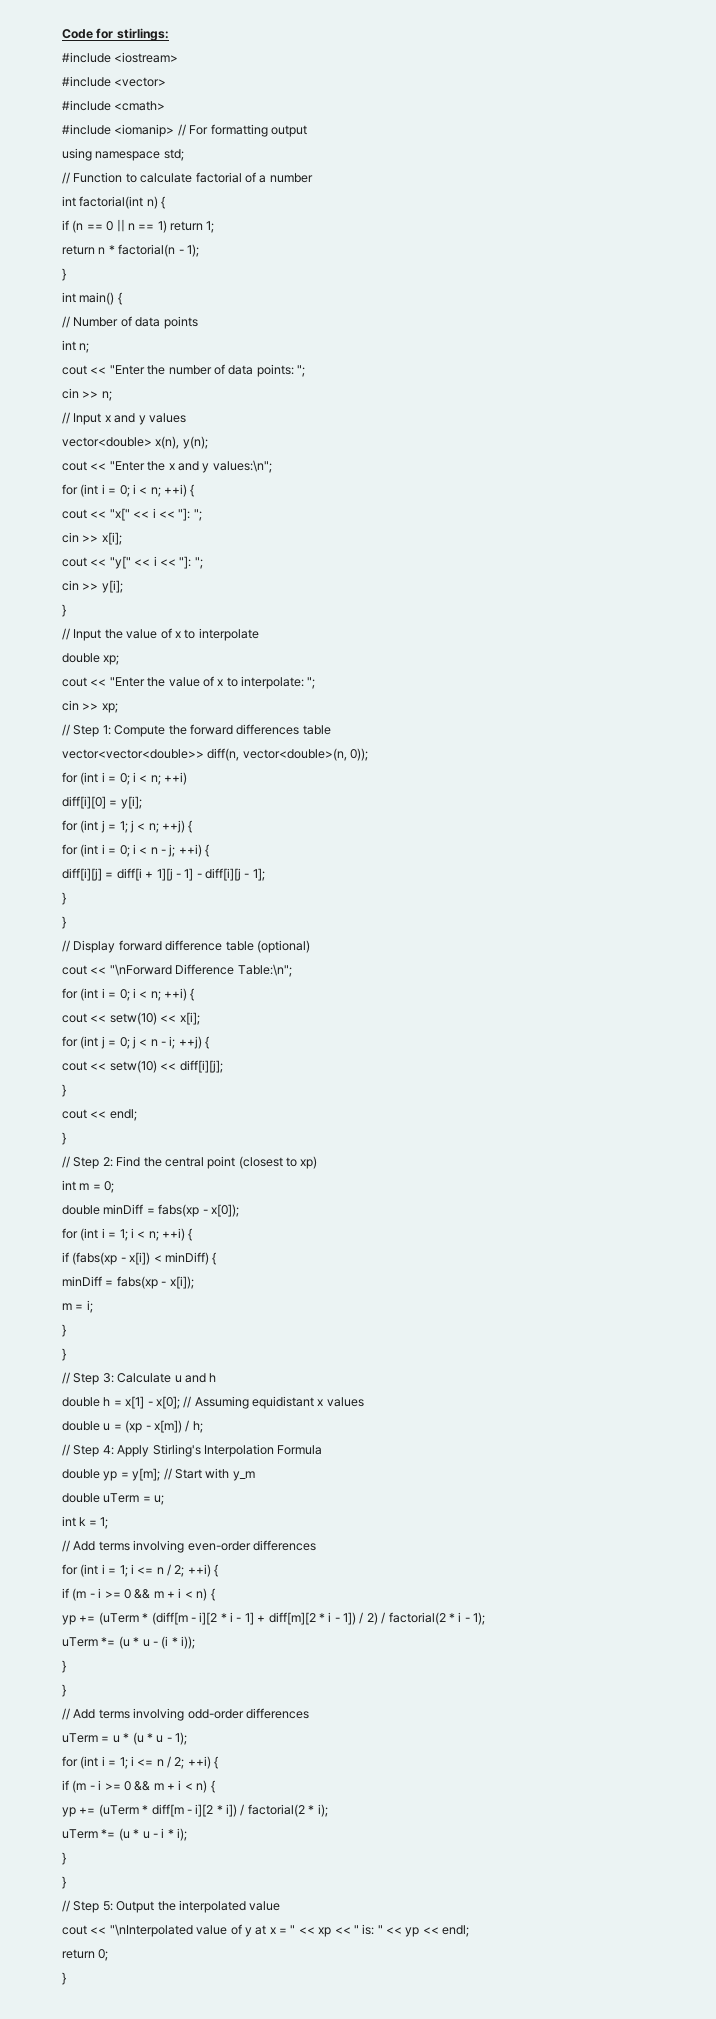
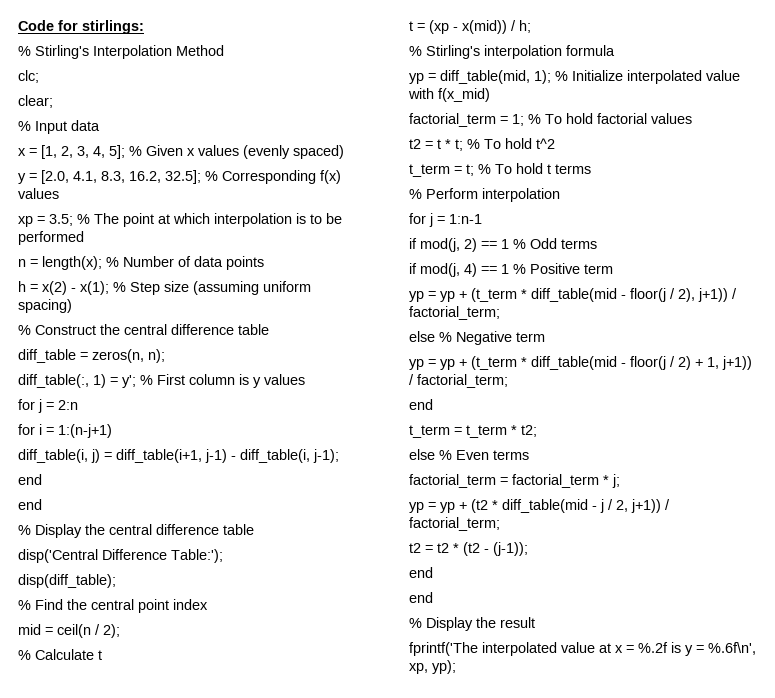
[62,52,179,63] [62,76,167,87] [62,100,166,111] [62,124,307,137] [62,148,184,161] [62,172,313,184] [62,196,166,209] [62,219,215,233] [62,244,199,257] [62,268,66,281] [62,292,122,305] [62,316,198,329] [62,340,90,353] [62,364,305,377] [62,388,112,401] [62,412,186,425] [62,436,208,449] [62,460,272,473] [62,484,195,497] [62,508,202,521] [62,532,122,545] [62,556,203,569] [62,580,123,593] [62,604,66,617] [62,628,259,641] [62,653,120,665] [62,676,316,689] [62,700,118,713] [62,724,331,737] [62,748,369,761] [62,772,187,785] [62,796,142,809] [62,820,193,833] [62,844,210,857] [62,868,265,881] [62,892,66,905] [62,916,66,929] [62,940,310,953] [62,964,292,977] [62,988,195,1001] [62,1012,200,1025] [62,1036,210,1049] [62,1060,223,1073] [62,1084,66,1097] [62,1109,137,1121] [62,1132,66,1145] [62,1156,318,1169] [62,1180,115,1193] [62,1204,239,1217] [62,1228,193,1241] [62,1252,217,1265] [62,1276,194,1289] [62,1300,93,1313] [62,1324,66,1337] [62,1348,66,1361] [62,1372,217,1385] [62,1396,364,1409] [62,1421,111,1431] #include <iostream> // #include <vector> // #include <cmath> // #include <iomanip> // For formatting output // using namespace std; // // Function to calculate factorial of a number // int factorial(int n) { // if (n == 0 || n == 1) return 1; // return n * factorial(n - 1); // } // int main() { // // Number of data points // int n; // cout << "Enter the number of data points: "; // cin >> n; // // Input x and y values // vector<double> x(n), y(n); // cout << "Enter the x and y values:\n"; // for (int i = 0; i < n; ++i) { // cout << "x[" << i << "]: "; // cin >> x[i]; // cout << "y[" << i << "]: "; // cin >> y[i]; // } // // Input the value of x to interpolate // double xp; // cout << "Enter the value of x to interpolate: "; // cin >> xp; // // Step 1: Compute the forward differences table // vector<vector<double>> diff(n, vector<double>(n, 0)); // for (int i = 0; i < n; ++i) // diff[i][0] = y[i]; // for (int j = 1; j < n; ++j) { // for (int i = 0; i < n - j; ++i) { // diff[i][j] = diff[i + 1][j - 1] - diff[i][j - 1]; // } // } // // Display forward difference table (optional) // cout << "\nForward Difference Table:\n"; // for (int i = 0; i < n; ++i) { // cout << setw(10) << x[i]; // for (int j = 0; j < n - i; ++j) { // cout << setw(10) << diff[i][j]; // } // cout << endl; // } // // Step 2: Find the central point (closest to xp) // int m = 0; // double minDiff = fabs(xp - x[0]); // for (int i = 1; i < n; ++i) { // if (fabs(xp - x[i]) < minDiff) { // minDiff = fabs(xp - x[i]); // m = i; // } // } // // Step 3: Calculate u and h // double h = x[1] - x[0]; // Assuming equidistant x values // double u -> [18,45,224,59] [18,70,39,83] [18,95,53,108] [18,120,100,134] [18,145,344,159] [18,170,341,184] [18,188,59,199] [18,213,342,227] [18,231,84,245] [18,256,264,270] [18,281,311,295] [18,299,72,313] [18,324,269,335] [18,349,165,363] [18,374,305,388] [18,399,78,413] [18,424,112,438] [18,449,339,463] [18,474,42,485] [18,499,42,510] [18,524,254,538] [18,549,223,563] [18,574,116,588] [18,599,208,613] [18,624,120,638] [18,649,102,660] [409,21,413,31] % Stirling's Interpolation Method // clc; // clear; // % Input data // x = [1, 2, 3, 4, 5]; % Given x values (evenly spaced) // y = [2.0, 4.1, 8.3, 16.2, 32.5]; % Corresponding f(x) values // xp = 3.5; % The point at which interpolation is to be performed // n = length(x); % Number of data points // h = x(2) - x(1); % Step size (assuming uniform spacing) // % Construct the central difference table // diff_table = zeros(n, n); // diff_table(:, 1) = y'; % First column is y values // for j = 2:n // for i = 1:(n-j+1) // diff_table(i, j) = diff_table(i+1, j-1) - diff_table(i, j-1); // end // end // % Display the central difference table // disp('Central Difference Table:'); // disp(diff_table); // % Find the central point index // mid = ceil(n / 2); // % Calculate t // t
[153,1420,182,1433] x[m]) -> [462,20,507,34] x(mid))
[62,1444,323,1457] [62,1468,255,1481] [62,1493,165,1505] [62,1516,109,1529] [62,1540,316,1553] [62,1564,219,1577] [62,1588,215,1601] [62,1612,485,1625] [62,1636,195,1649] [62,1660,66,1673] [62,1684,66,1697] [62,1708,309,1721] [62,1732,187,1745] [62,1756,219,1769] [62,1780,215,1793] [62,1804,328,1817] [62,1828,187,1841] [62,1852,66,1865] [62,1876,66,1889] [62,1900,281,1913] [62,1924,470,1937] [62,1949,109,1961] [62,1972,66,1985] // Step 4: Apply Stirling's Interpolation Formula // double yp = y[m]; // Start with y_m // double uTerm = u; // int k = 1; // // Add terms involving even-order differences // for (int i = 1; i <= n / 2; ++i) { // if (m - i >= 0 && m + i < n) { // yp += (uTerm * (diff[m - i][2 * i - 1] + diff[m][2 * i - 1]) / 2) / factorial(2 * i - 1); // uTerm *= (u * u - (i * i)); // } // } // // Add terms involving odd-order differences // uTerm = u * (u * u - 1); // for (int i = 1; i <= n / 2; ++i) { // if (m - i >= 0 && m + i < n) { // yp += (uTerm * diff[m - i][2 * i]) / factorial(2 * i); // uTerm *= (u * u - i * i); // } // } // // Step 5: Output the interpolated value // cout << "\nInterpolated value of y at x = " << xp << " is: " << yp << endl; // return 0; // } -> [409,45,615,59] [409,70,740,84] [408,88,490,102] [409,113,692,127] [409,138,555,151] [409,163,591,177] [409,188,560,202] [409,213,482,227] [409,238,597,252] [409,263,613,277] [409,288,737,302] [409,306,500,320] [409,331,545,345] [409,356,752,370] [409,374,508,388] [409,399,433,410] [409,425,537,438] [409,449,529,460] [409,474,620,488] [409,499,670,513] [409,517,500,531] [409,542,528,556] [409,567,433,578] [409,592,433,603] [409,617,535,631] [409,642,756,656] [409,660,456,674] % Stirling's interpolation formula // yp = diff_table(mid, 1); % Initialize interpolated value with f(x_mid) // factorial_term = 1; % To hold factorial values // t2 = t * t; % To hold t^2 // t_term = t; % To hold t terms // % Perform interpolation // for j = 1:n-1 // if mod(j, 2) == 1 % Odd terms // if mod(j, 4) == 1 % Positive term // yp = yp + (t_term * diff_table(mid - floor(j / 2), j+1)) / factorial_term; // else % Negative term // yp = yp + (t_term * diff_table(mid - floor(j / 2) + 1, j+1)) / factorial_term; // end // t_term = t_term * t2; // else % Even terms // factorial_term = factorial_term * j; // yp = yp + (t2 * diff_table(mid - j / 2, j+1)) / factorial_term; // t2 = t2 * (t2 - (j-1)); // end // end // % Display the result // fprintf('The interpolated value at x = %.2f is y = %.6f\n', xp, yp);

